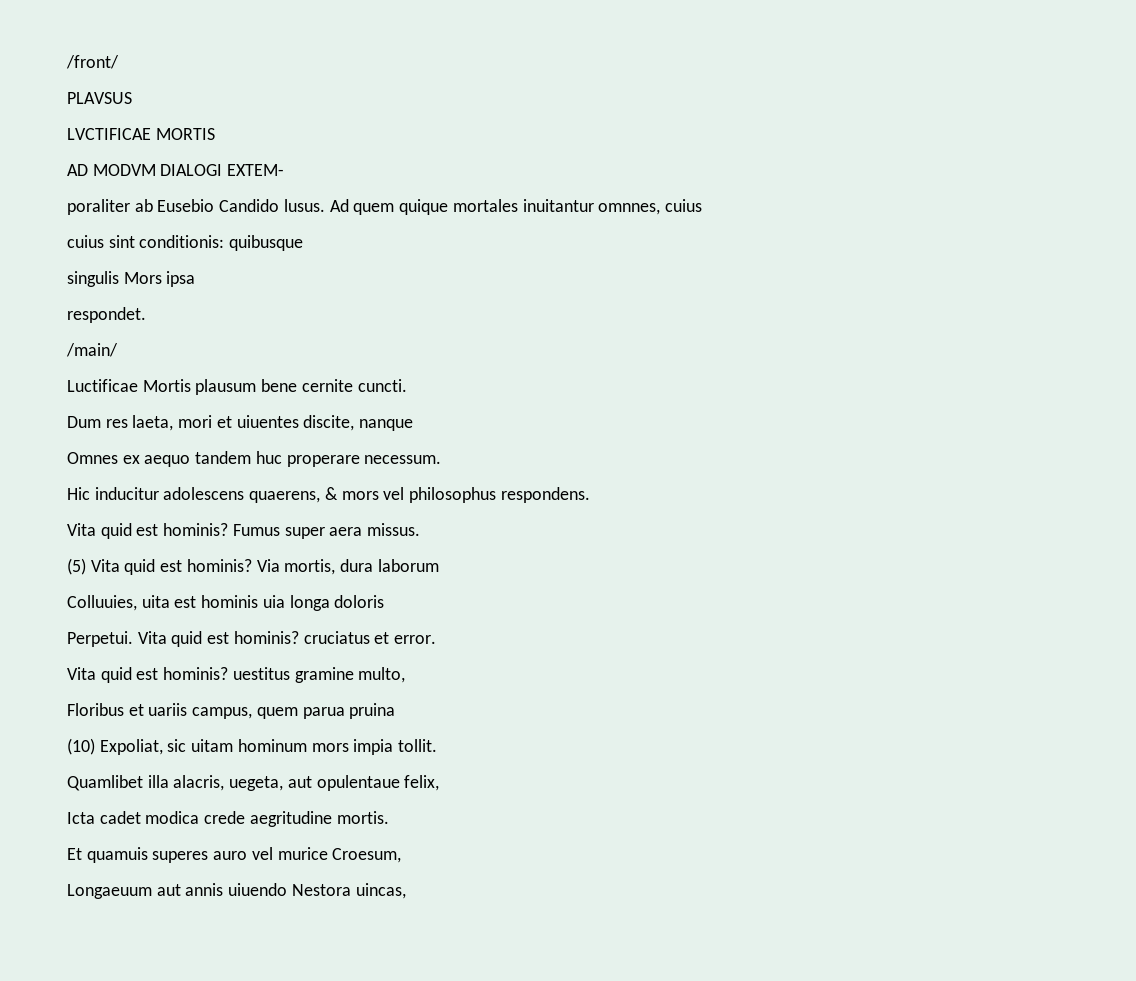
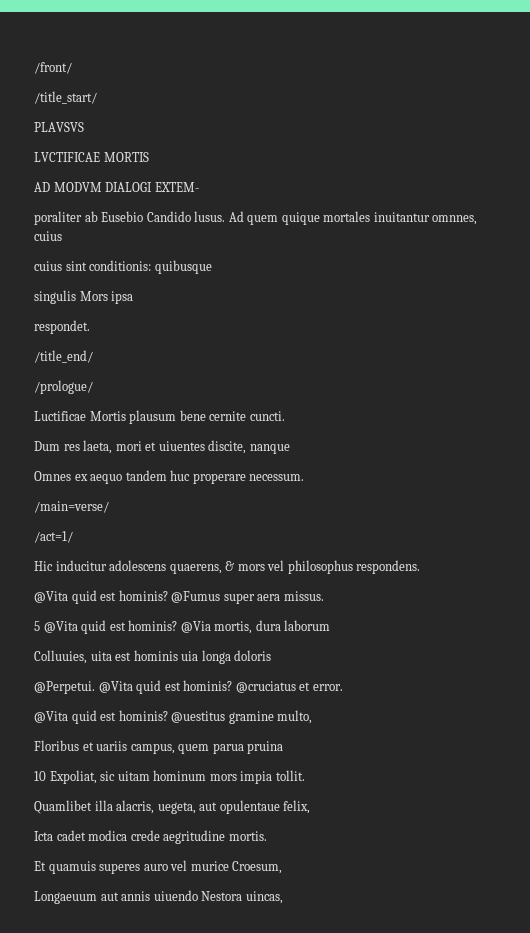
[67,92,132,104] PLAVSUS -> [34,91,97,104] [34,122,84,132] /title_start/ // PLAVSVS
[66,343,118,357] /main/ -> [34,350,93,363] [34,380,93,394] /title_end/ // /prologue/
(442, 459) none -> [34,501,109,513] [34,531,73,543] // /main=verse/ // /act=1/
[67,523,280,539] Vita quid est hominis? Fumus -> [34,590,221,604] @Vita quid est hominis? @Fumus
[67,558,280,575] (5) Vita quid est hominis? Via -> [34,620,211,634] 5 @Vita quid est hominis? @Via
[67,631,370,647] Perpetui. Vita quid est hominis? cruciatus -> [34,680,296,694] @Perpetui. @Vita quid est hominis? @cruciatus
[67,667,290,683] Vita quid est hominis? uestitus -> [34,710,226,724] @Vita quid est hominis? @uestitus
[67,738,95,755] (10) -> [34,771,46,781] 10

